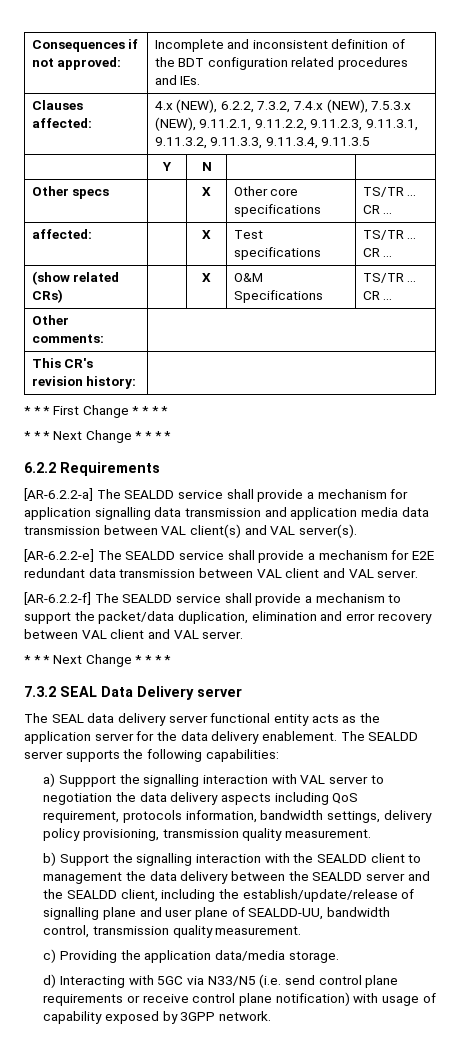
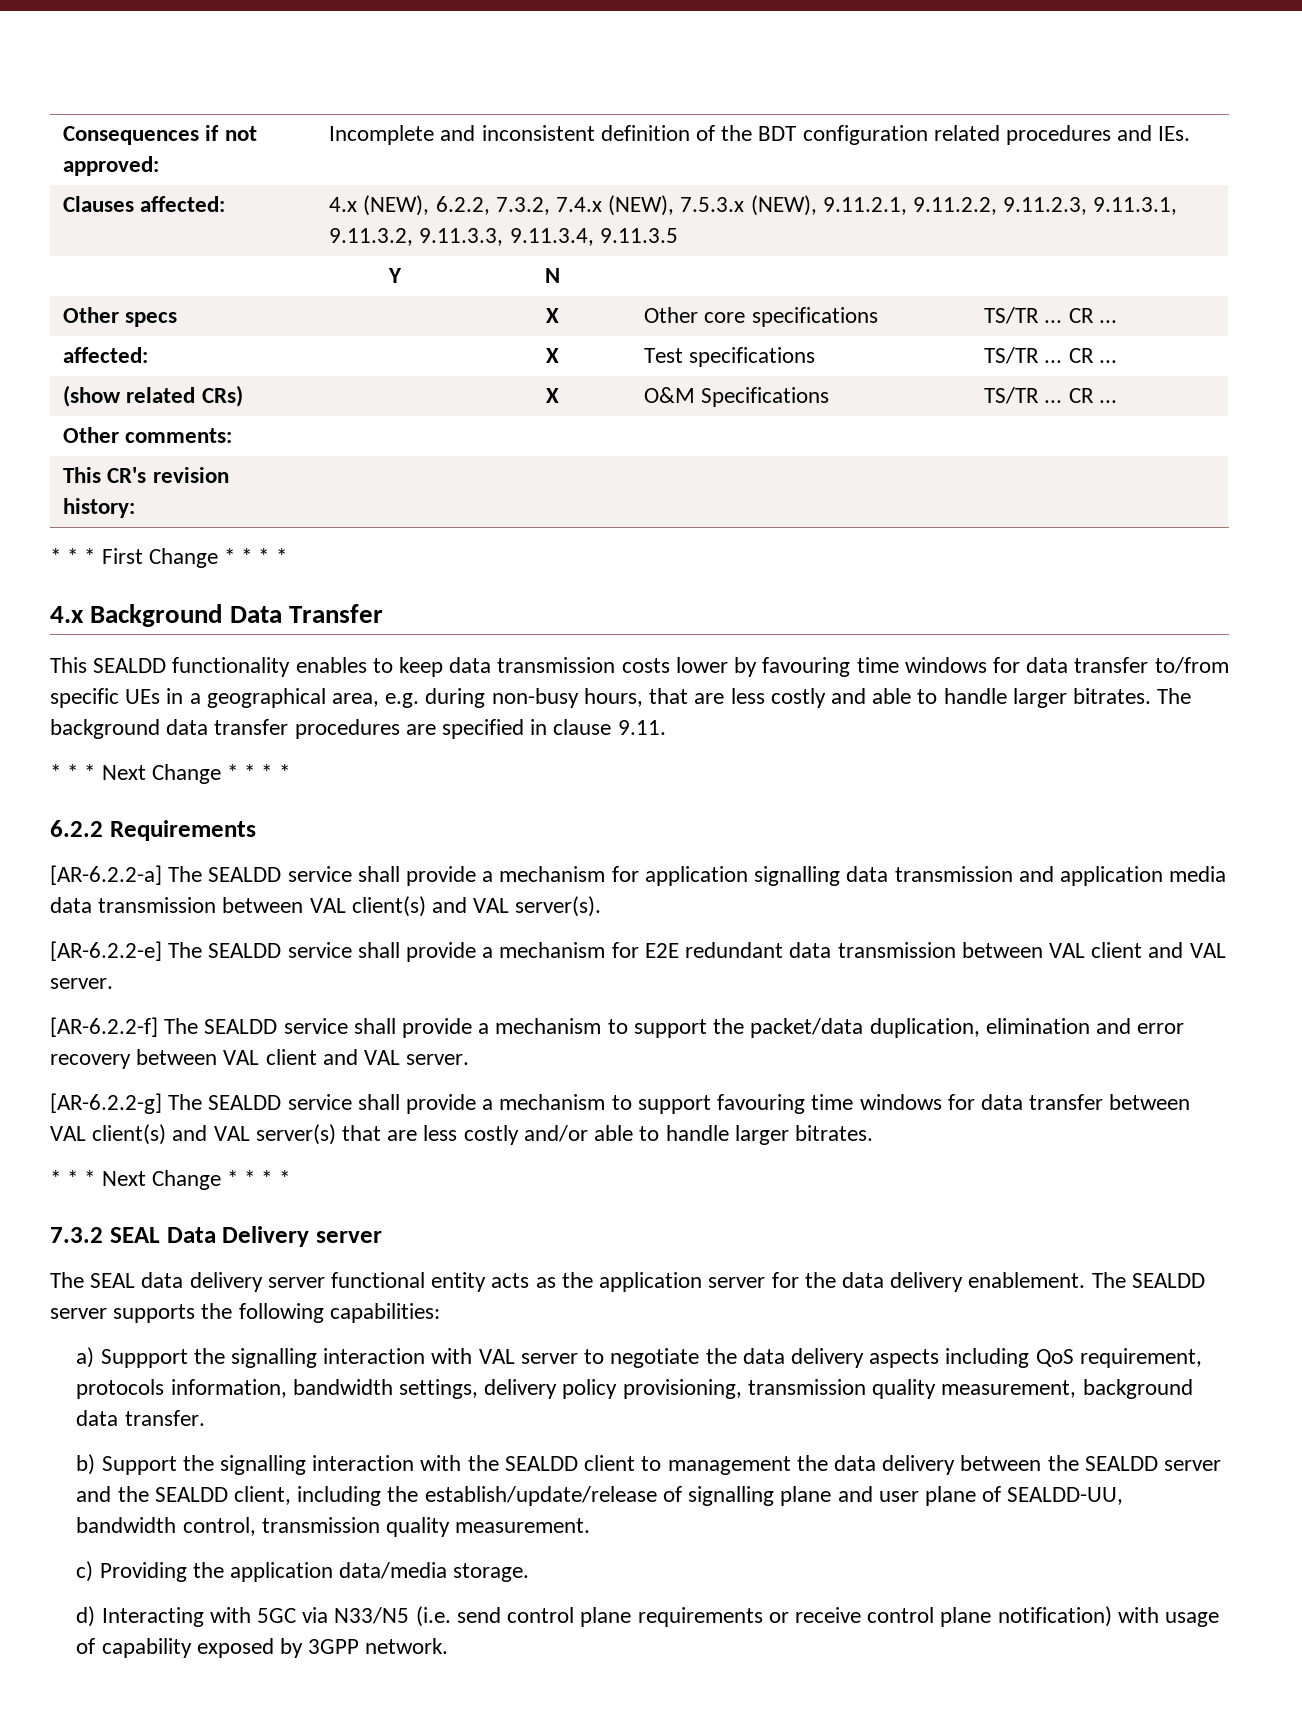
(169, 410) none -> [50,604,383,627] [50,657,1229,677] [50,688,1192,708] [50,719,666,739] // 4.x Background Data Transfer // This SEALDD functionality enables to keep data transmission costs lower by favouring time windows for data transfer to/from specific UEs in a geographical area, e.g. during non-busy hours, that are less costly and able to handle larger bitrates. The background data transfer procedures are specified in clause 9.11.
(244, 635) none -> [50,1093,1191,1114] [50,1124,873,1145] // [AR-6.2.2-g] The SEALDD service shall provide a mechanism to support favouring time windows for data transfer between VAL client(s) and VAL server(s) that are less costly and/or able to handle larger bitrates.
[43,793,113,805] negotiation -> [610,1348,700,1368] negotiate
[284,829,371,838] measurement. -> [941,1379,1193,1399] [76,1410,205,1426] measurement, background data transfer.

